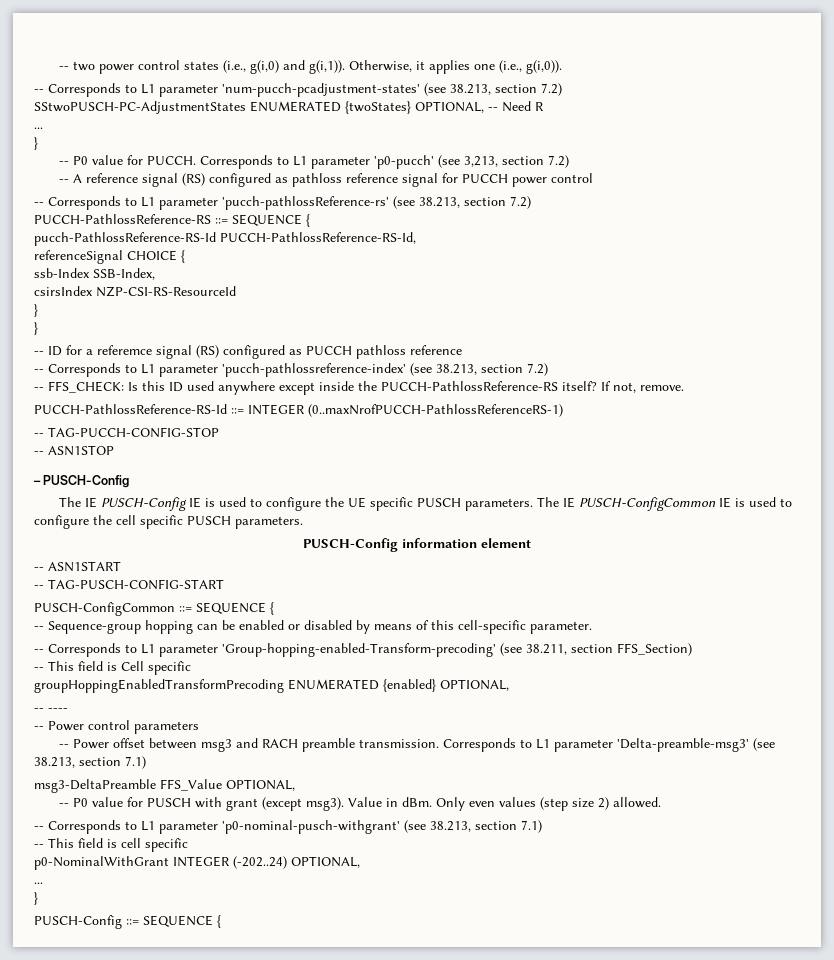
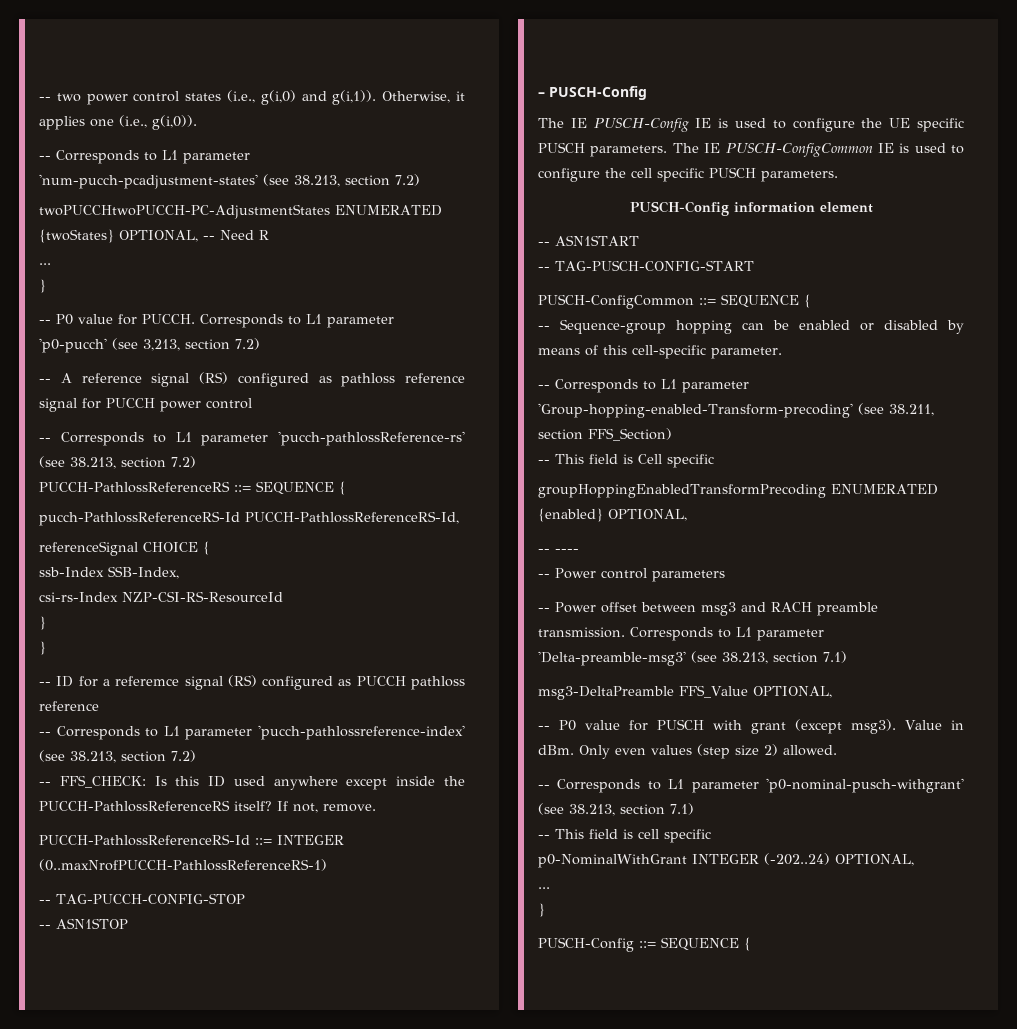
[34,101,246,114] SStwoPUSCH-PC-AdjustmentStates -> [39,204,330,219] twoPUCCHtwoPUCCH-PC-AdjustmentStates
[34,214,310,227] [34,232,416,246] PUCCH-PathlossReference-RS ::= SEQUENCE { // pucch-PathlossReference-RS-Id PUCCH-PathlossReference-RS-Id, -> [39,481,346,495] [39,511,459,526] PUCCH-PathlossReferenceRS ::= SEQUENCE { // pucch-PathlossReferenceRS-Id PUCCH-PathlossReferenceRS-Id,
[34,286,93,296] csirsIndex -> [39,592,118,602] csi-rs-Index
[381,381,558,391] PUCCH-PathlossReference-RS -> [39,800,230,812] PUCCH-PathlossReferenceRS
[34,404,227,414] PUCCH-PathlossReference-RS-Id -> [39,834,250,846] PUCCH-PathlossReferenceRS-Id

